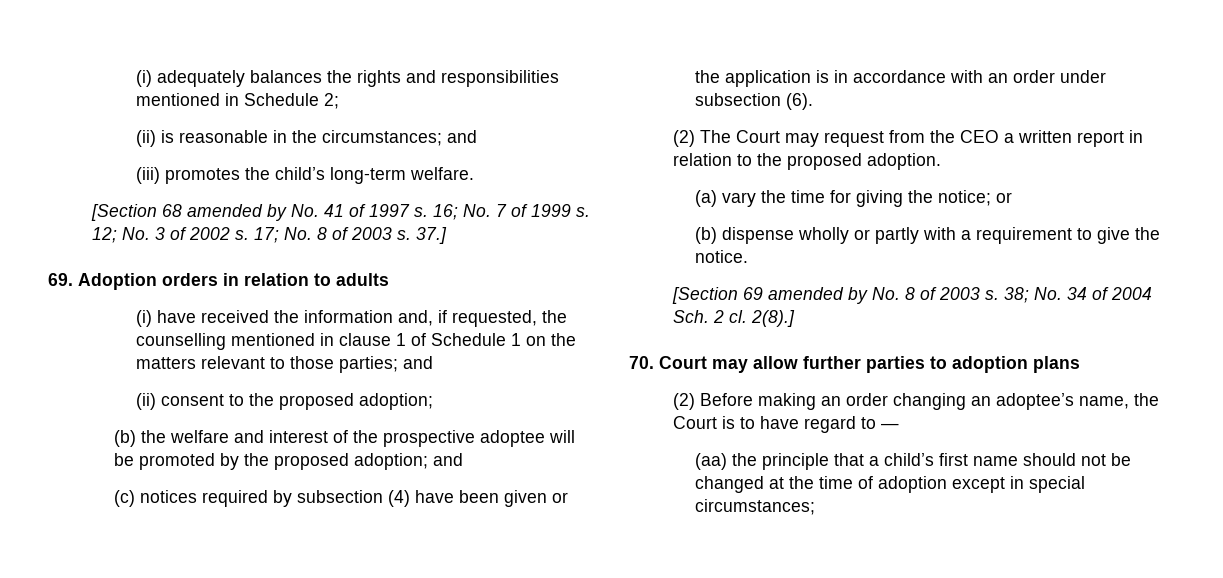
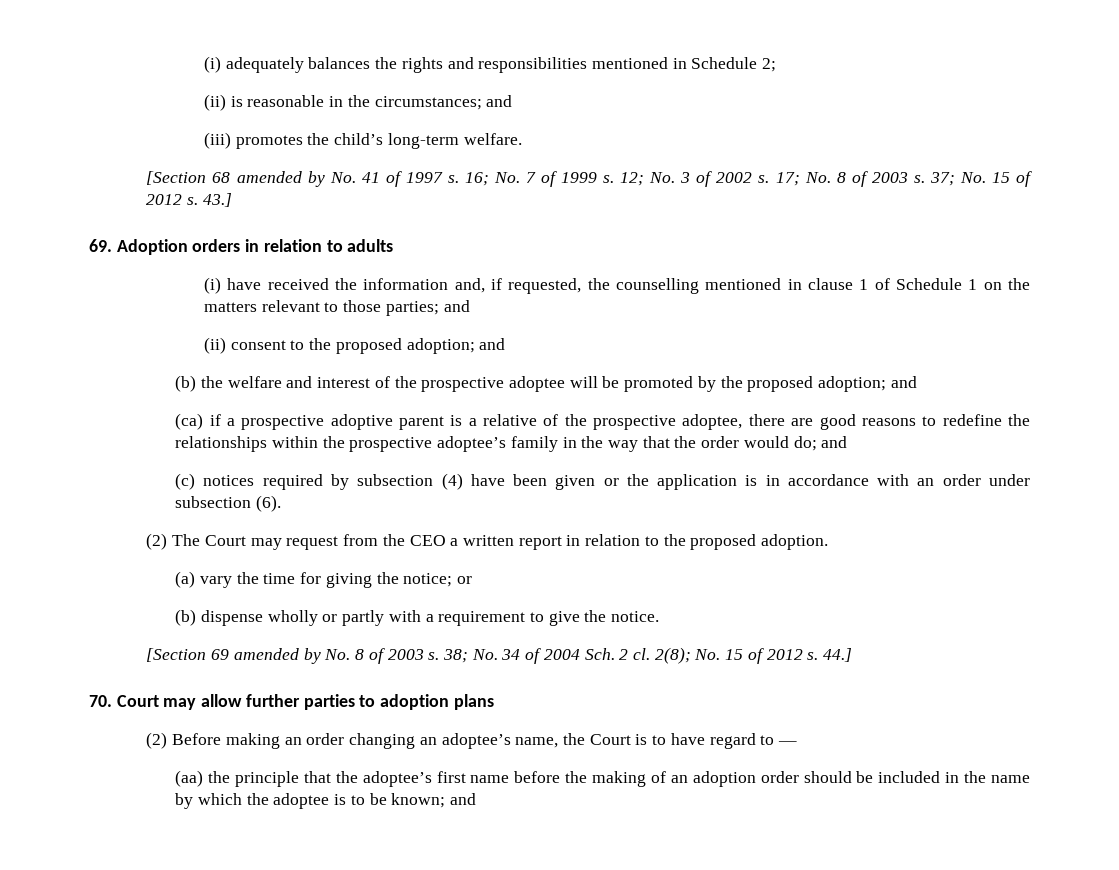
[415,227,447,244] 37.] -> [929,171,1032,187] [146,193,232,207] 37; No. 15 of 2012 s. 43.]
(433, 401) none -> [479,338,506,350] and
(463, 459) none -> [175,413,1031,430] [175,436,848,452] // (ca) if a prospective adoptive parent is a relative of the prospective adoptee, there are good reasons to redefine the relationships within the prospective adoptee’s family in the way that the order would do; and
[750,310,795,327] 2(8).] -> [654,647,853,664] 2(8); No. 15 of 2012 s. 44.]
[868,453,1131,466] [694,476,1085,493] [694,499,815,515] a child’s first name should not be changed at the time of adoption except in special circumstances; -> [335,771,1031,787] [175,793,476,809] the adoptee’s first name before the making of an adoption order should be included in the name by which the adoptee is to be known; and

